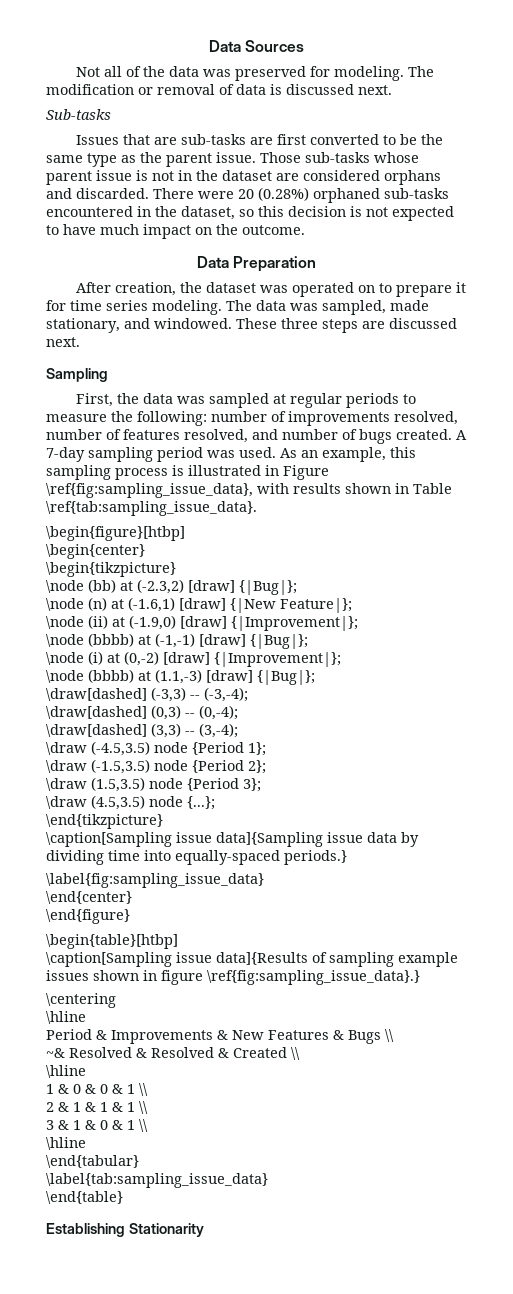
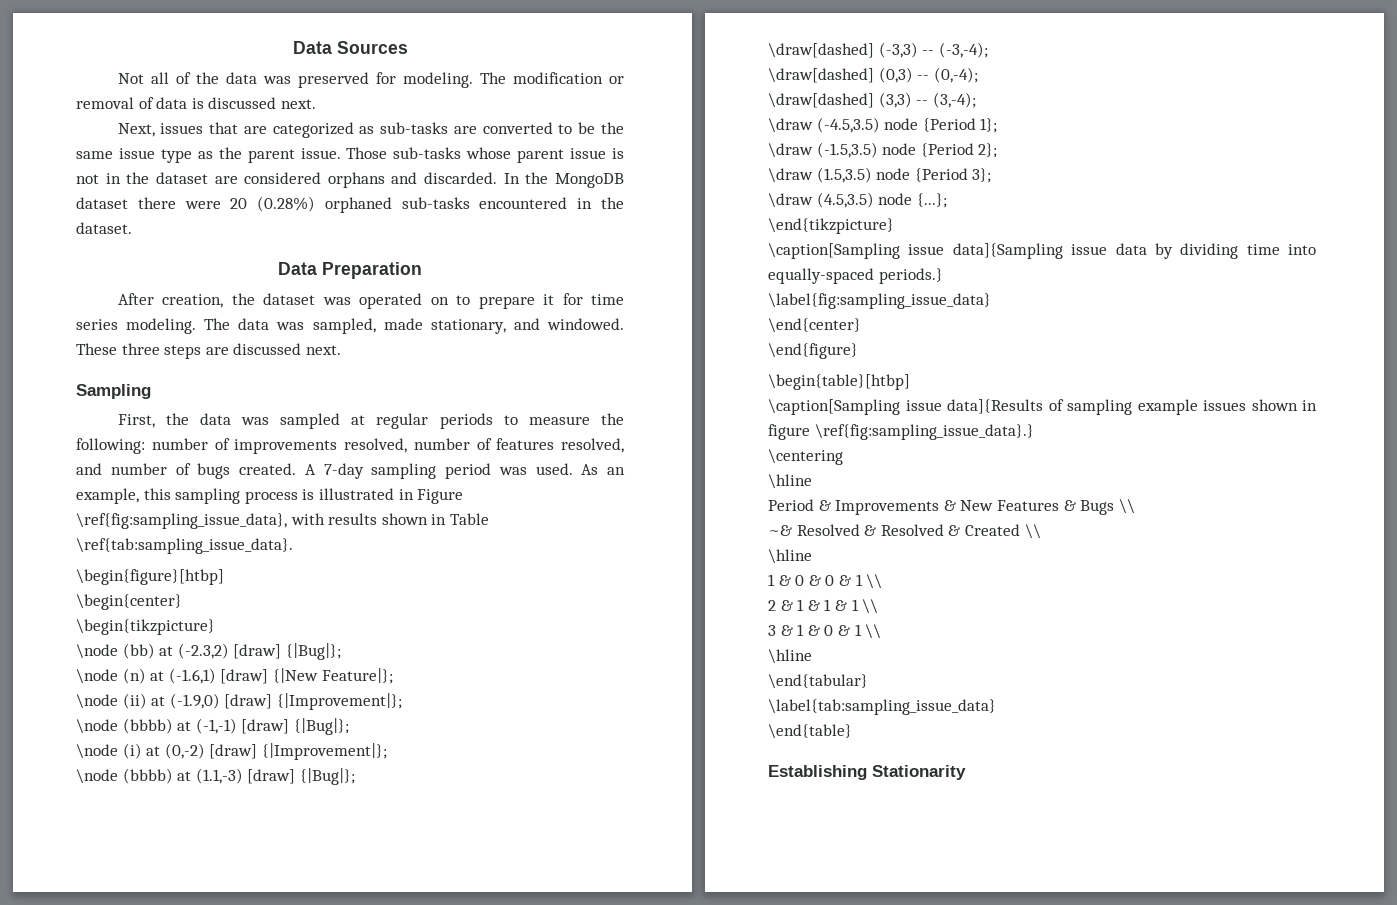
[46,109,111,120] [75,134,177,145] Sub-tasks // Issues that are -> [117,122,375,138] Next, issues that are categorized as
[276,134,306,145] first -> (477, 130) none
(83, 159) none -> [118,148,155,159] issue
[153,188,194,199] There -> [503,172,624,188] [76,197,176,209] In the MongoDB dataset there
[181,206,454,221] [46,224,305,239] dataset, so this decision is not expected to have much impact on the outcome. -> [76,222,132,234] dataset.

